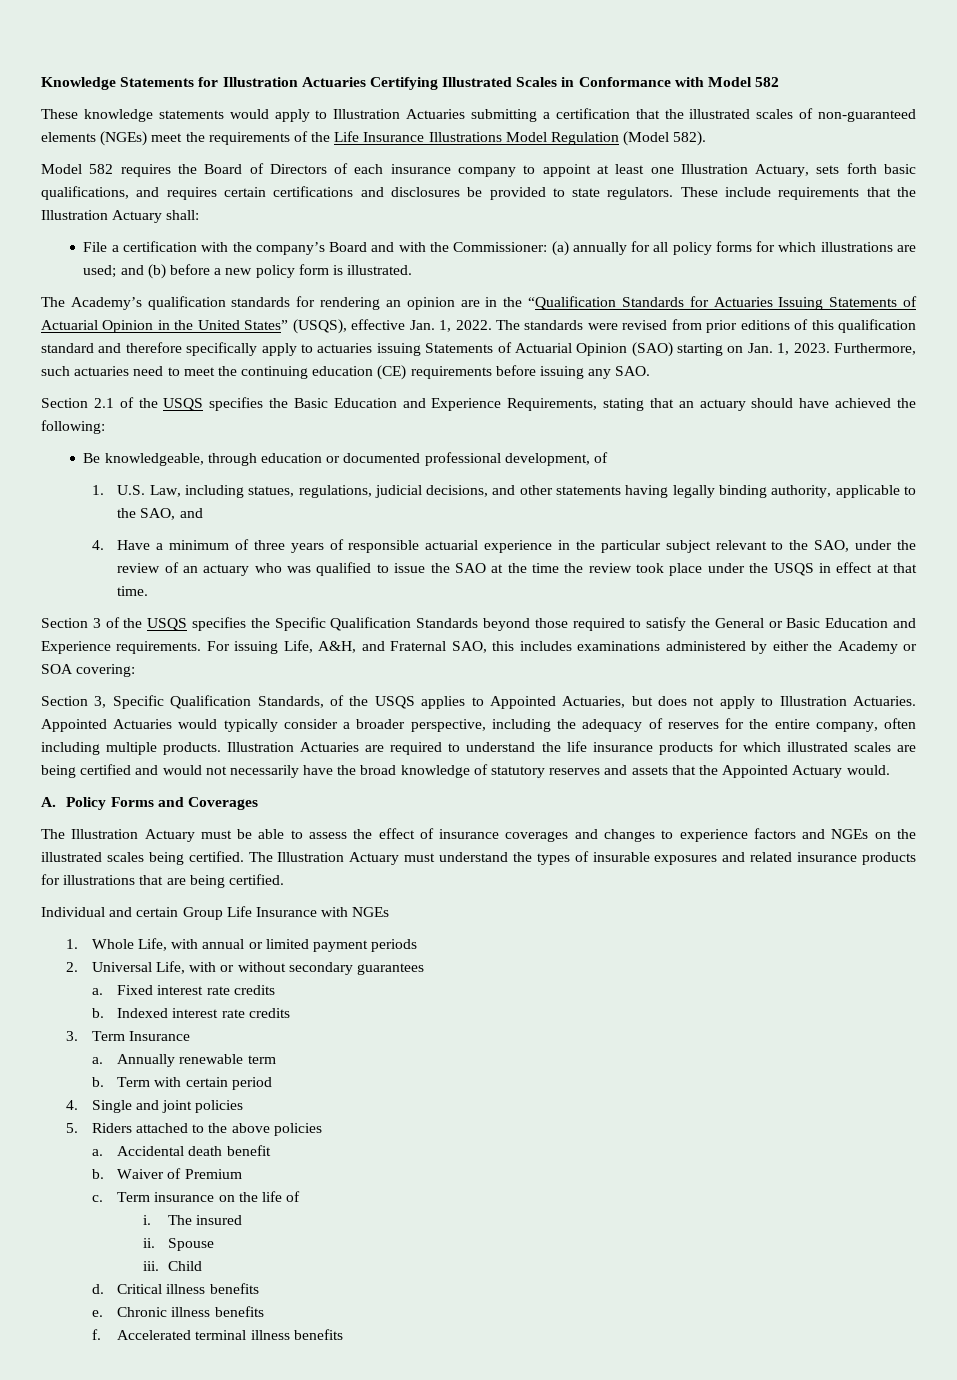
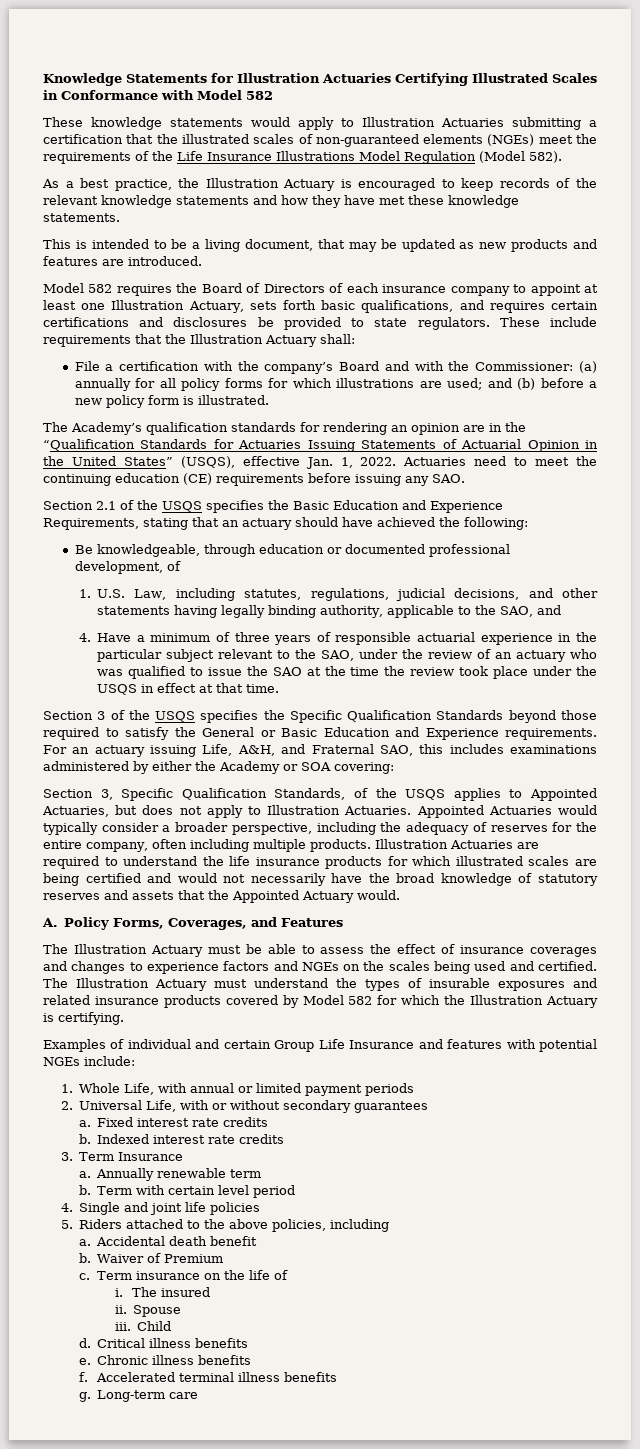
(707, 138) none -> [42,178,598,191] [43,195,519,208] [43,213,120,222] [43,239,598,252] [43,256,202,266] // As a best practice, the Illustration Actuary is encouraged to keep records of the relevant knowledge statements and how they have met these knowledge statements. // This is intended to be a living document, that may be updated as new products and features are introduced.
[495,319,917,333] [41,342,917,357] [41,366,130,376] The standards were revised from prior editions of this qualification standard and therefore specifically apply to actuaries issuing Statements of Actuarial Opinion (SAO) starting on Jan. 1, 2023. Furthermore, such actuaries -> [403,457,467,466] Actuaries
[248,486,295,497] statues, -> [244,589,302,600] statutes,
(230, 646) none -> [72,745,145,757] an actuary
[110,797,258,810] Forms and Coverages -> [113,917,344,930] Forms, Coverages, and Features
[41,852,102,862] illustrated -> (385, 966) none
(184, 858) none -> [474,961,534,971] used and
[41,874,284,888] [41,907,105,917] for illustrations that are being certified. // Individual -> [225,995,599,1008] [43,1012,124,1025] [43,1039,191,1052] covered by Model 582 for which the Illustration Actuary is certifying. // Examples of individual
[321,907,390,917] with NGEs -> [418,1039,597,1052] [43,1056,135,1066] and features with potential NGEs include:
(228, 1082) none -> [218,1185,250,1195] level
(193, 1106) none -> [185,1202,207,1212] life
[273,1123,322,1136] policies -> [272,1219,390,1232] policies, including
(343, 1334) none -> [78,1390,199,1402] // g. Long-term care

